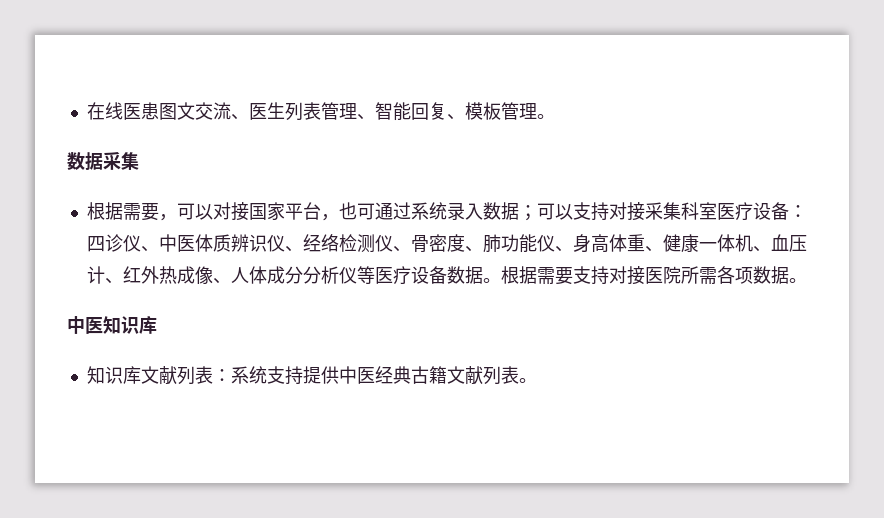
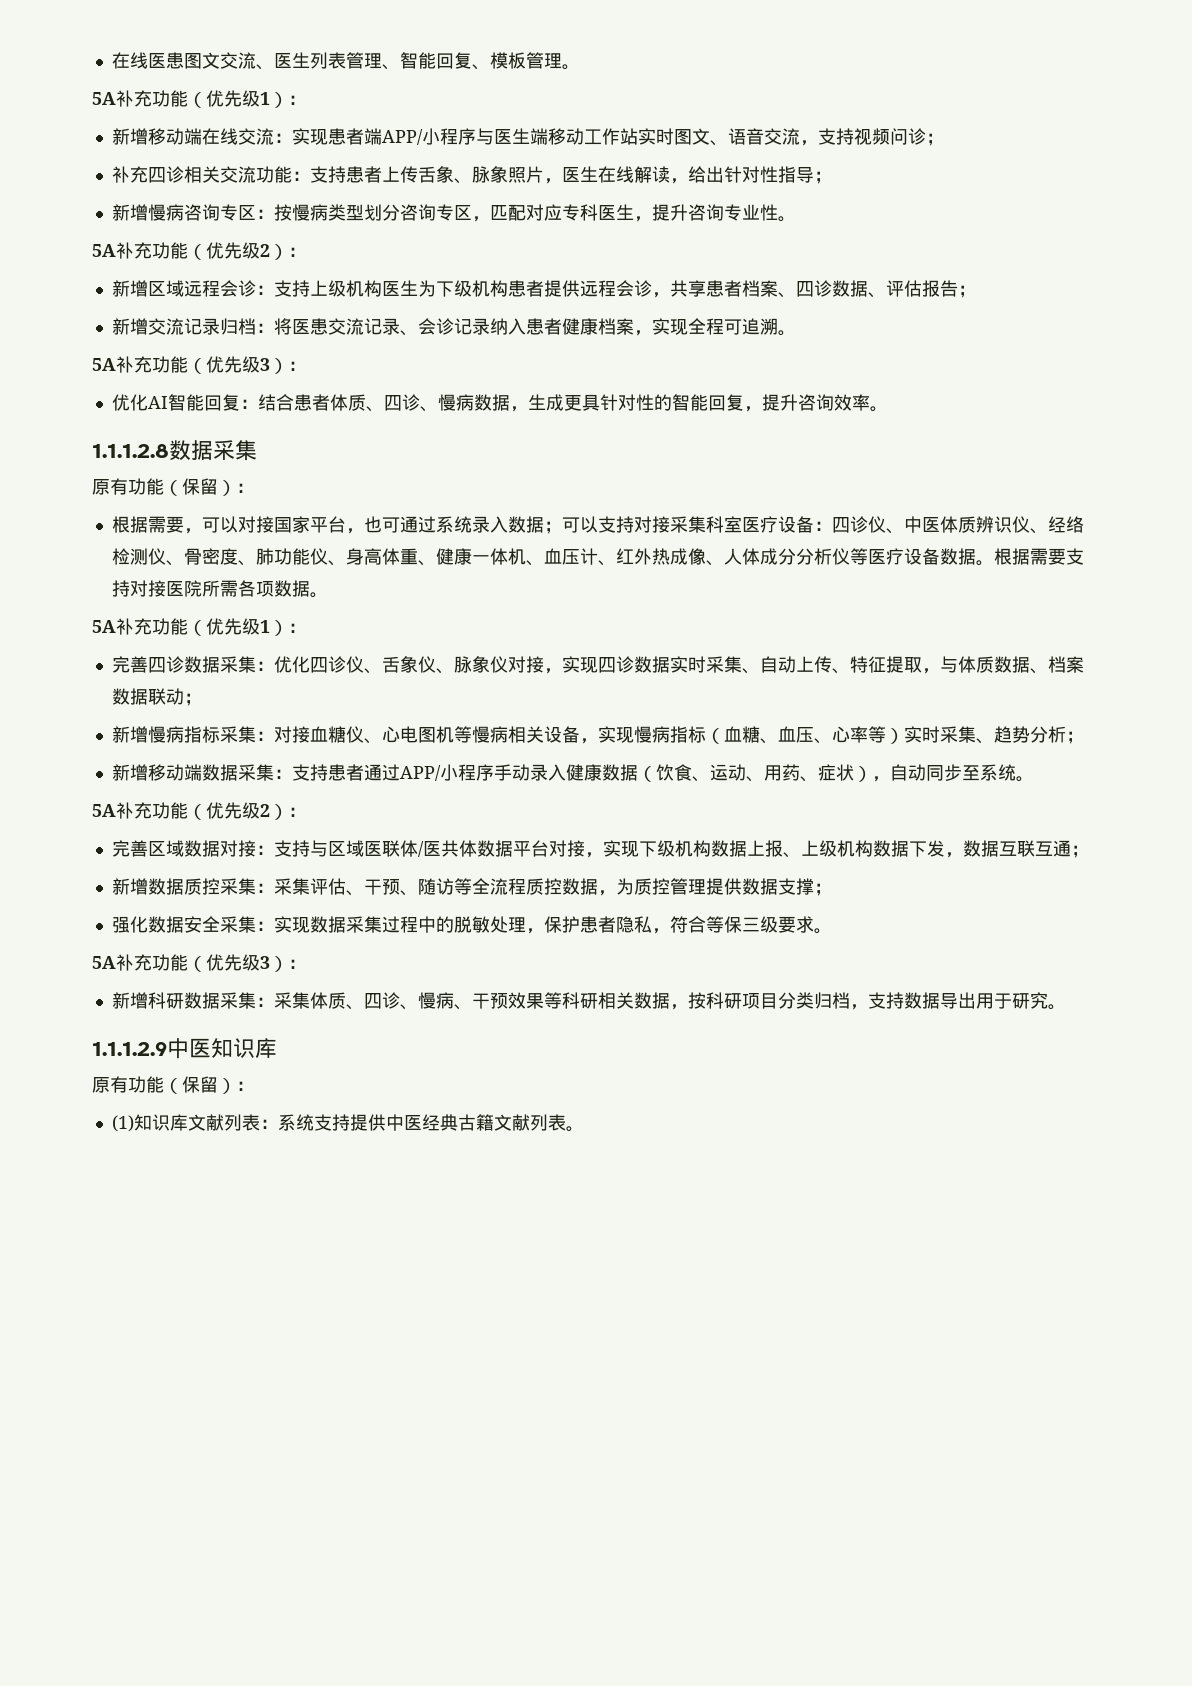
[67,152,139,170] 数据采集 -> [92,90,306,108] [111,128,944,146] [111,166,832,184] [111,204,796,222] [92,242,306,260] [111,280,976,298] [111,318,796,336] [92,356,306,374] [111,394,888,412] [92,440,257,461] [92,478,254,496] 5A补充功能（优先级1）： // 新增移动端在线交流：实现患者端APP/小程序与医生端移动工作站实时图文、语音交流，支持视频问诊； // 补充四诊相关交流功能：支持患者上传舌象、脉象照片，医生在线解读，给出针对性指导； // 新增慢病咨询专区：按慢病类型划分咨询专区，匹配对应专科医生，提升咨询专业性。 // 5A补充功能（优先级2）： // 新增区域远程会诊：支持上级机构医生为下级机构患者提供远程会诊，共享患者档案、四诊数据、评估报告； // 新增交流记录归档：将医患交流记录、会诊记录纳入患者健康档案，实现全程可追溯。 // 5A补充功能（优先级3）： // 优化AI智能回复：结合患者体质、四诊、慢病数据，生成更具针对性的智能回复，提升咨询效率。 // 1.1.1.2.8数据采集 // 原有功能（保留）：
[67,316,157,334] 中医知识库 // -> [92,618,306,636] [111,656,1084,674] [111,688,202,706] [111,726,1084,744] [111,764,1034,782] [92,802,306,820] [111,840,1089,858] [111,878,832,896] [111,916,832,934] [92,954,306,972] [111,992,1066,1010] [92,1038,277,1059] [92,1076,254,1094] [111,1115,134,1132] 5A补充功能（优先级1）： // 完善四诊数据采集：优化四诊仪、舌象仪、脉象仪对接，实现四诊数据实时采集、自动上传、特征提取，与体质数据、档案数据联动； // 新增慢病指标采集：对接血糖仪、心电图机等慢病相关设备，实现慢病指标（血糖、血压、心率等）实时采集、趋势分析； // 新增移动端数据采集：支持患者通过APP/小程序手动录入健康数据（饮食、运动、用药、症状），自动同步至系统。 // 5A补充功能（优先级2）： // 完善区域数据对接：支持与区域医联体/医共体数据平台对接，实现下级机构数据上报、上级机构数据下发，数据互联互通； // 新增数据质控采集：采集评估、干预、随访等全流程质控数据，为质控管理提供数据支撑； // 强化数据安全采集：实现数据采集过程中的脱敏处理，保护患者隐私，符合等保三级要求。 // 5A补充功能（优先级3）： // 新增科研数据采集：采集体质、四诊、慢病、干预效果等科研相关数据，按科研项目分类归档，支持数据导出用于研究。 // 1.1.1.2.9中医知识库 // 原有功能（保留）： // (1)

